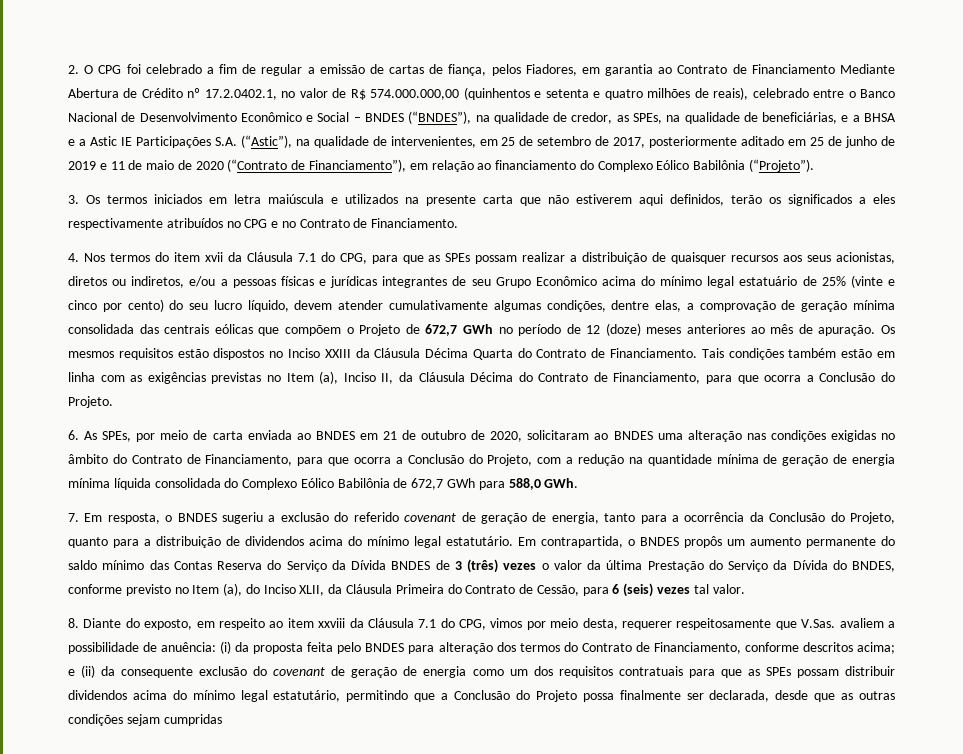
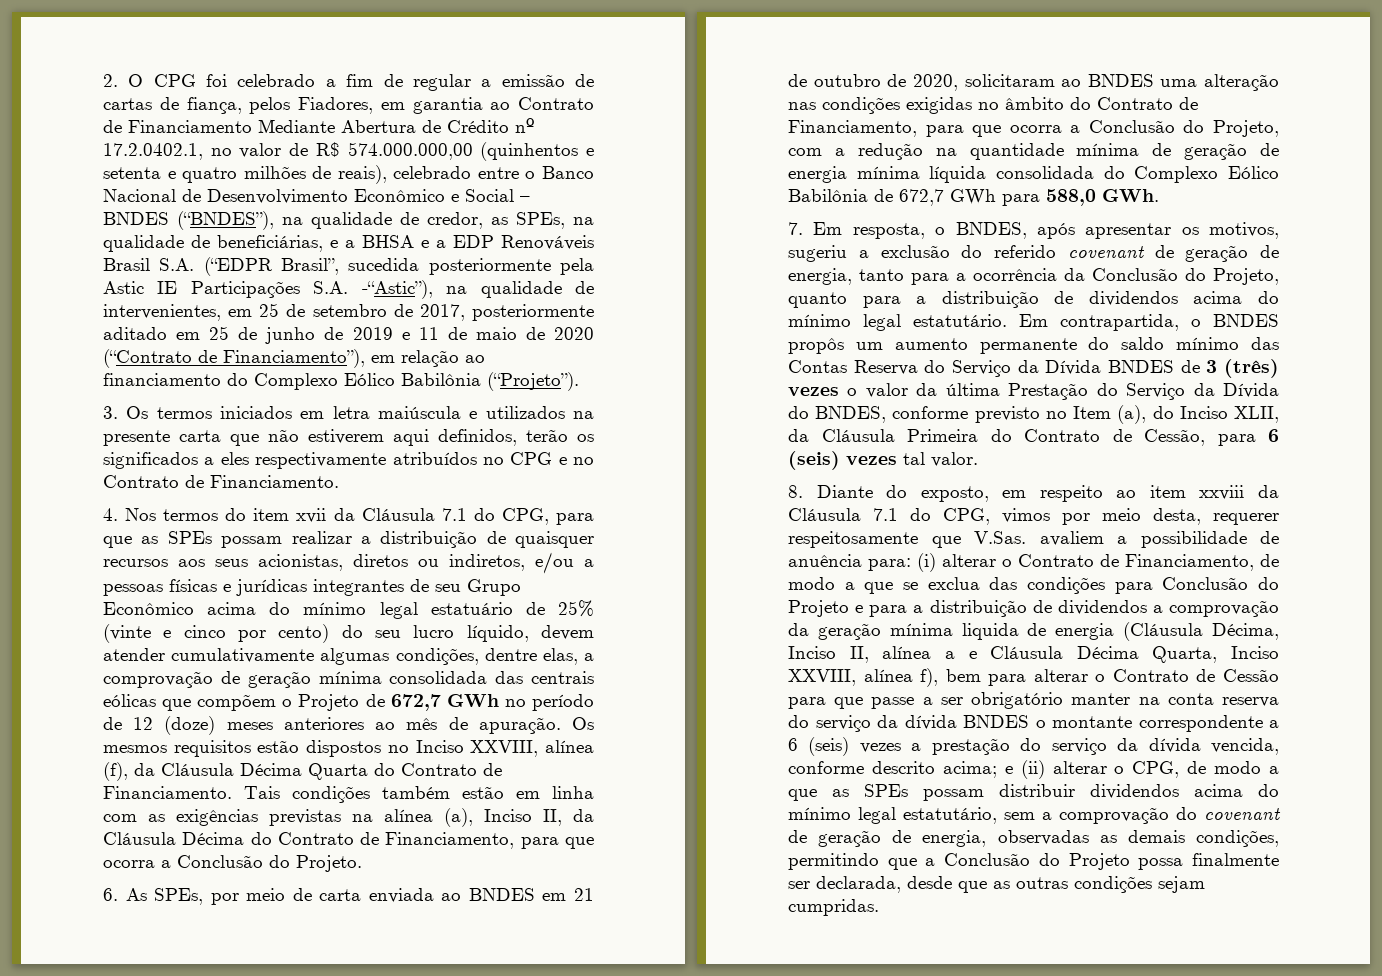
(86, 142) none -> [453,235,594,250] [103,257,594,276] EDP Renováveis Brasil S.A. (“EDPR Brasil”, sucedida posteriormente pela
[240,135,292,148] (“Astic”), -> [361,280,433,299] -“Astic”),
[324,349,351,358] XXIII -> [470,740,594,757] [103,762,128,781] XXVIII, alínea (f),
[266,373,314,382] no Item -> [352,809,433,822] na alínea
[177,513,217,522] BNDES -> [955,222,1279,239] BNDES, após apresentar os motivos,
[161,641,895,654] [68,665,715,678] anuência: (i) da proposta feita pelo BNDES para alteração dos termos do Contrato de Financiamento, conforme descritos acima; e (ii) da consequente exclusão do covenant de geração de energia como um dos requisitos contratuais para -> [788,553,1279,572] [788,577,1279,594] [788,600,1279,617] [788,622,1279,641] [788,646,1279,663] [788,668,1279,687] [788,692,1279,709] [788,715,1279,732] [788,737,1279,756] [788,760,1279,779] anuência para: (i) alterar o Contrato de Financiamento, de modo a que se exclua das condições para Conclusão do Projeto e para a distribuição de dividendos a comprovação da geração mínima liquida de energia (Cláusula Décima, Inciso II, alínea a e Cláusula Décima Quarta, Inciso XXVIII, alínea f), bem para alterar o Contrato de Cessão para que passe a ser obrigatório manter na conta reserva do serviço da dívida BNDES o montante correspondente a 6 (seis) vezes a prestação do serviço da dívida vencida, conforme descrito acima; e (ii) alterar o CPG, de modo a
(341, 696) none -> [1004,807,1281,824] [788,830,1279,847] sem a comprovação do covenant de geração de energia, observadas as demais condições,
[163,714,222,726] cumpridas -> [788,899,879,916] cumpridas.

